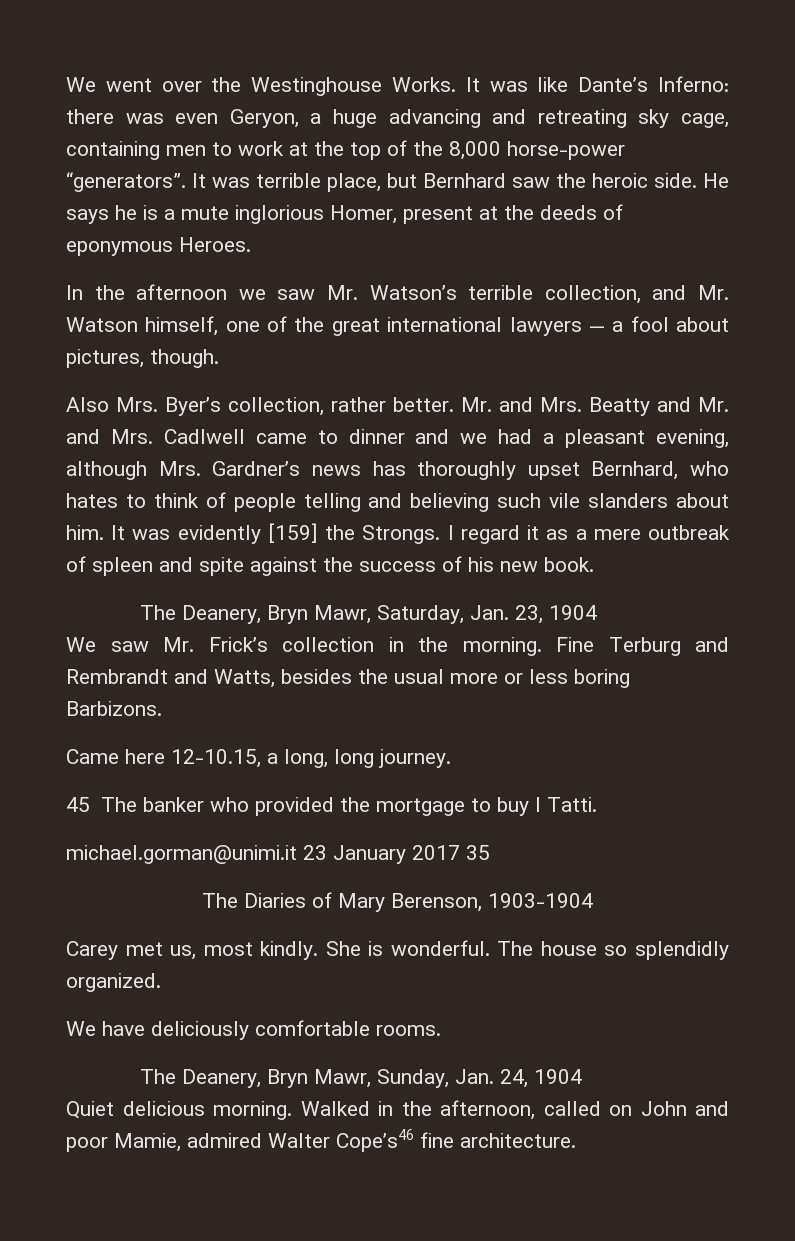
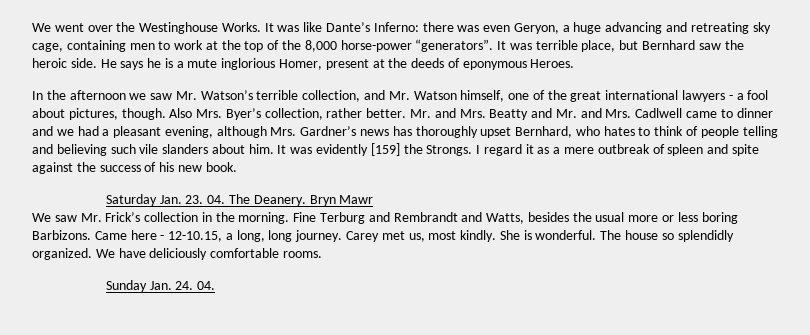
[588,326,605,332] — -> [728,95,733,100] -
(219, 358) // -> (166, 114) none
[140,605,598,624] The Deanery, Bryn Mawr, Saturday, Jan. 23, 1904 -> [105,194,374,206] Saturday Jan. 23. 04. The Deanery. Bryn Mawr
(162, 708) // -> (91, 235) none
(165, 756) none -> [160,235,165,240] -
[66,797,597,816] [66,845,490,864] [202,892,593,912] // 45 The banker who provided the mortgage to buy I Tatti. // michael.gorman@unimi.it 23 January 2017 35 // The Diaries of Mary Berenson, 1903-1904 // -> (343, 236) none
(161, 982) // -> (92, 254) none
[140,1069,583,1088] [66,1100,729,1120] [66,1129,576,1152] The Deanery, Bryn Mawr, Sunday, Jan. 24, 1904 // Quiet delicious morning. Walked in the afternoon, called on John and poor Mamie, admired Walter Cope’s46 fine architecture. -> [105,280,216,292] Sunday Jan. 24. 04.

